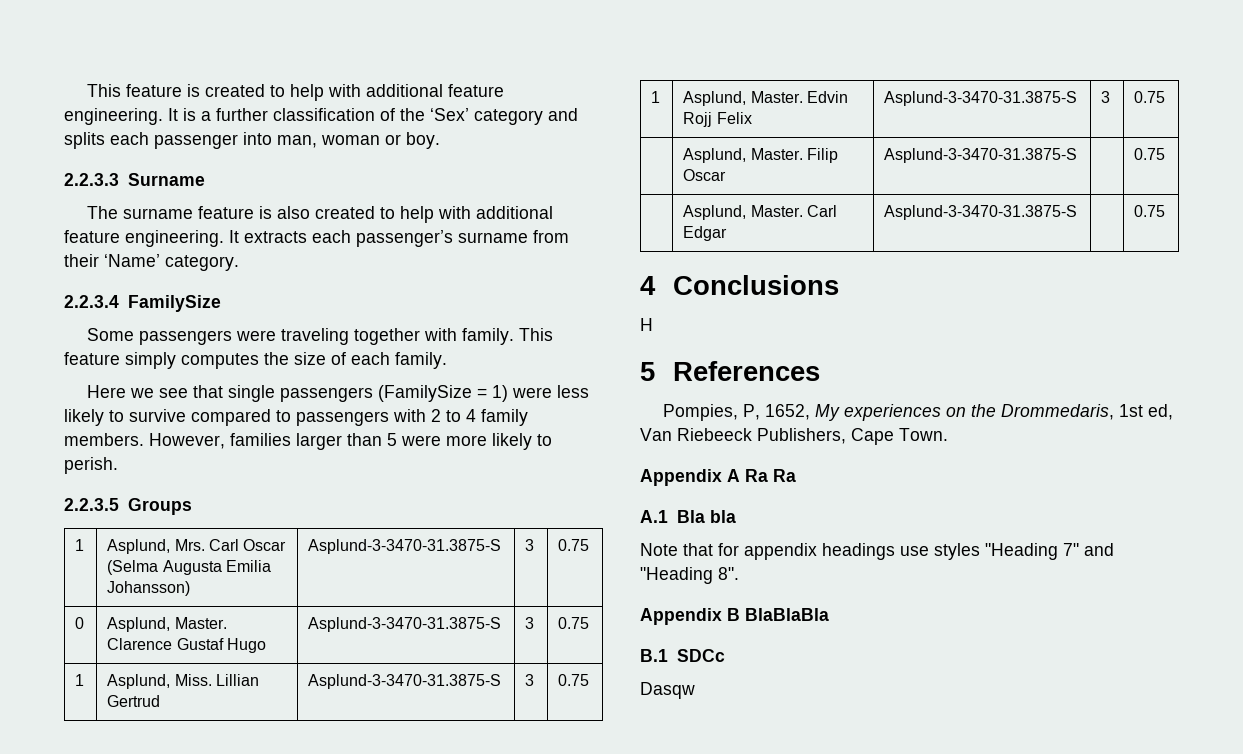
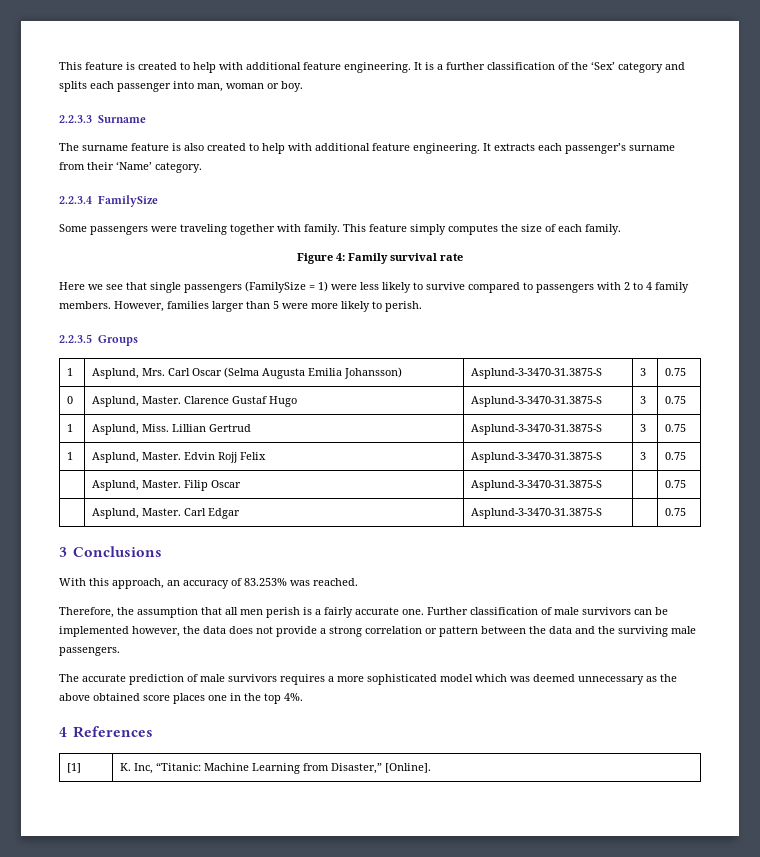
(447, 360) none -> [297,253,463,264] // Figure 4: Family survival rate
[640,276,656,295] 4 -> [59,547,67,557] 3
[640,318,653,331] [640,361,820,381] [663,404,1174,421] [640,428,948,445] [640,469,796,486] [640,510,736,523] [640,543,1114,560] [640,567,739,584] [640,608,829,625] [640,649,725,662] [640,682,695,699] H // 5 References // Pompies, P, 1652, My experiences on the Drommedaris, 1st ed, Van Riebeeck Publishers, Cape Town. // Appendix A Ra Ra // A.1 Bla bla // Note that for appendix headings use styles "Heading 7" and "Heading 8". // Appendix B BlaBlaBla // B.1 SDCc // Dasqw -> [59,578,358,589] [59,607,668,618] [59,626,696,637] [59,647,120,656] [59,674,677,685] [59,693,303,704] [59,726,154,738] [66,763,81,773] [119,762,431,774] With this approach, an accuracy of 83.253% was reached. // Therefore, the assumption that all men perish is a fairly accurate one. Further classification of male survivors can be implemented however, the data does not provide a strong correlation or pattern between the data and the surviving male passengers. // The accurate prediction of male survivors requires a more sophisticated model which was deemed unnecessary as the above obtained score places one in the top 4%. // 4 References // [1] | K. Inc, “Titanic: Machine Learning from Disaster,” [Online].

